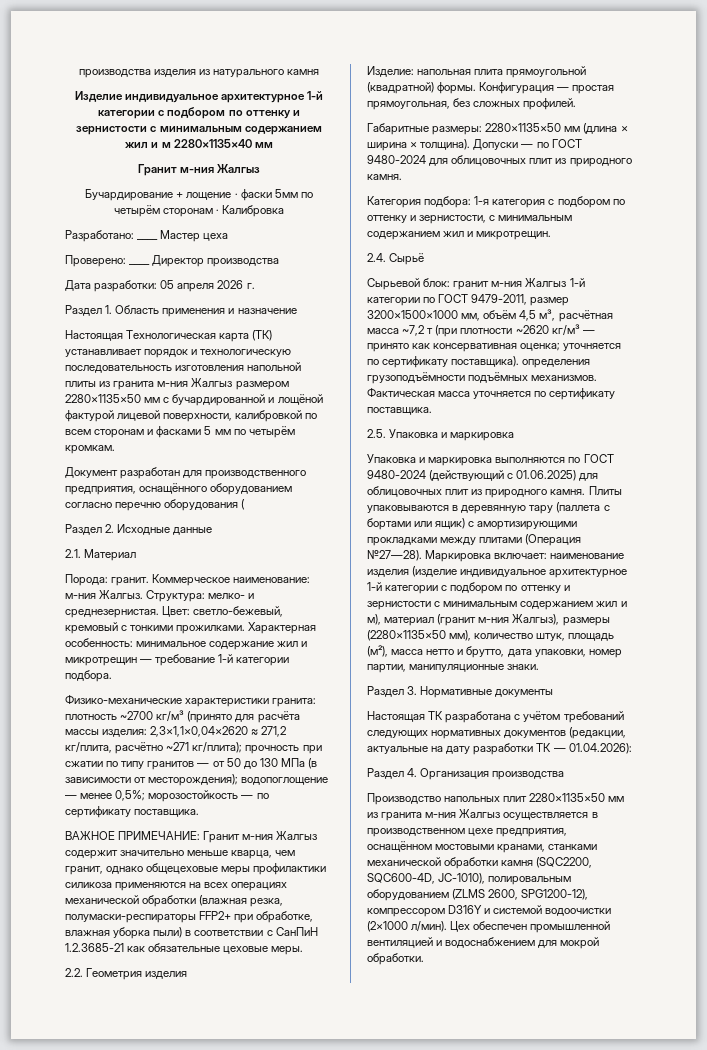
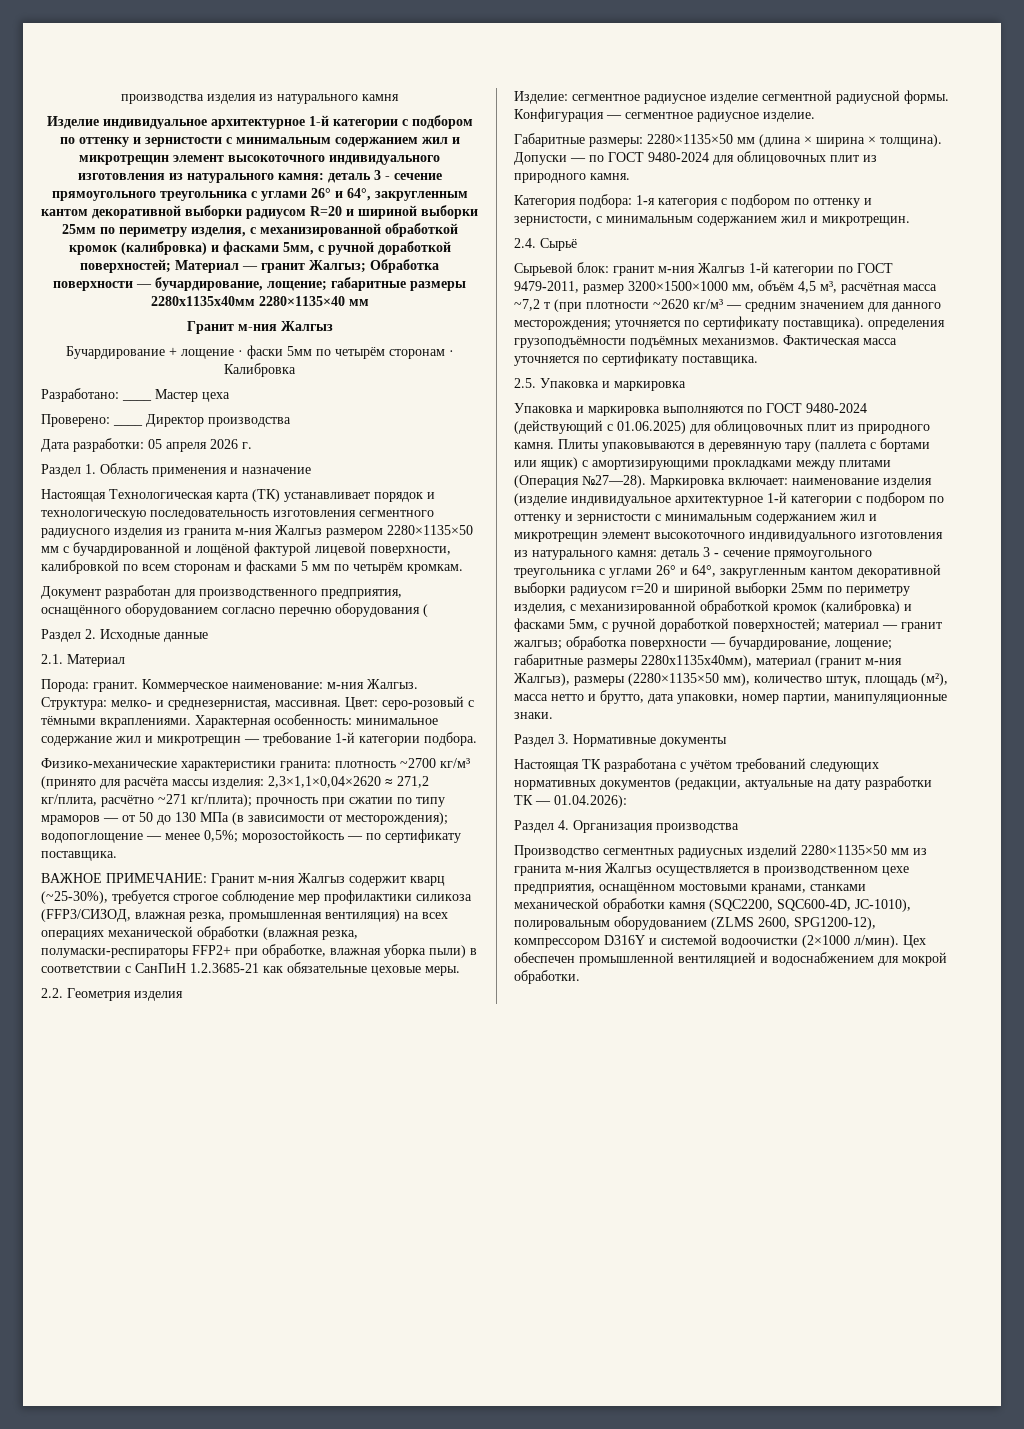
[161,142,171,148] м -> [79,155,440,165] [77,170,442,183] [51,188,468,201] [41,205,478,219] [61,223,458,237] [68,241,451,255] [80,259,439,273] [53,277,466,291] [150,296,255,306] микротрещин элемент высокоточного индивидуального изготовления из натурального камня: деталь 3 - сечение прямоугольного треугольника с углами 26° и 64°, закругленным кантом декоративной выборки радиусом R=20 и шириной выборки 25мм по периметру изделия, с механизированной обработкой кромок (калибровка) и фасками 5мм, с ручной доработкой поверхностей; Материал — гранит Жалгыз; Обработка поверхности — бучардирование, лощение; габаритные размеры 2280х1135х40мм
[247,362,302,371] [65,381,96,387] напольной плиты -> [359,510,434,517] [41,528,163,538] сегментного радиусного изделия
[65,606,284,618] [65,622,246,634] среднезернистая. Цвет: светло-бежевый, кремовый с тонкими прожилками. -> [168,696,474,710] [41,716,191,728] среднезернистая, массивная. Цвет: серо-розовый с тёмными вкраплениями.
[147,761,195,770] гранитов -> [41,815,100,825] мраморов
[120,850,296,859] [65,863,327,875] [65,882,187,891] значительно меньше кварца, чем гранит, однако общецеховые меры профилактики силикоза применяются -> [410,876,445,886] [41,890,472,904] [41,909,400,922] кварц (~25-30%), требуется строгое соблюдение мер профилактики силикоза (FFP3/СИЗОД, влажная резка, промышленная вентиляция)
[417,66,587,78] [367,82,615,94] [367,98,577,110] напольная плита прямоугольной (квадратной) формы. Конфигурация — простая прямоугольная, без сложных профилей. -> [572,90,949,104] [514,108,815,122] сегментное радиусное изделие сегментной радиусной формы. Конфигурация — сегментное радиусное изделие.
[367,343,561,352] принято как консервативная оценка; -> [745,302,941,312] [514,320,611,330] средним значением для данного месторождения;
[367,614,381,625] м), -> [514,532,943,542] [514,547,872,560] [514,564,941,578] [514,582,910,596] [514,600,912,614] [514,618,942,632] [513,636,892,650] [514,654,752,668] микротрещин элемент высокоточного индивидуального изготовления из натурального камня: деталь 3 - сечение прямоугольного треугольника с углами 26° и 64°, закругленным кантом декоративной выборки радиусом r=20 и шириной выборки 25мм по периметру изделия, с механизированной обработкой кромок (калибровка) и фасками 5мм, с ручной доработкой поверхностей; материал — гранит жалгыз; обработка поверхности — бучардирование, лощение; габаритные размеры 2280х1135х40мм),
[444,796,528,802] напольных плит -> [603,844,797,858] сегментных радиусных изделий

